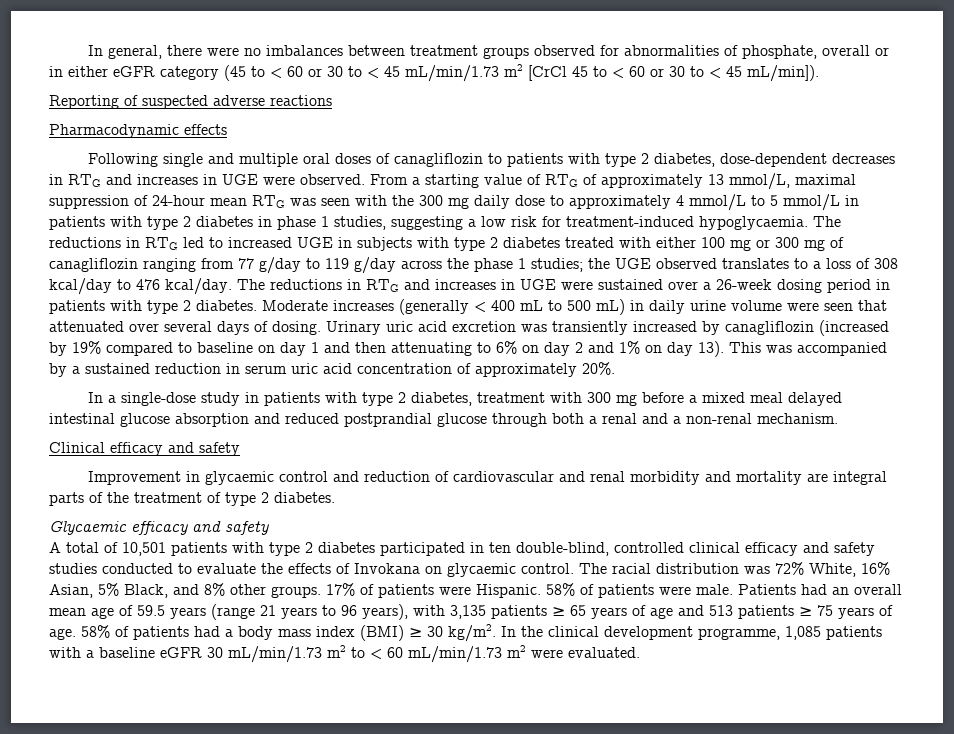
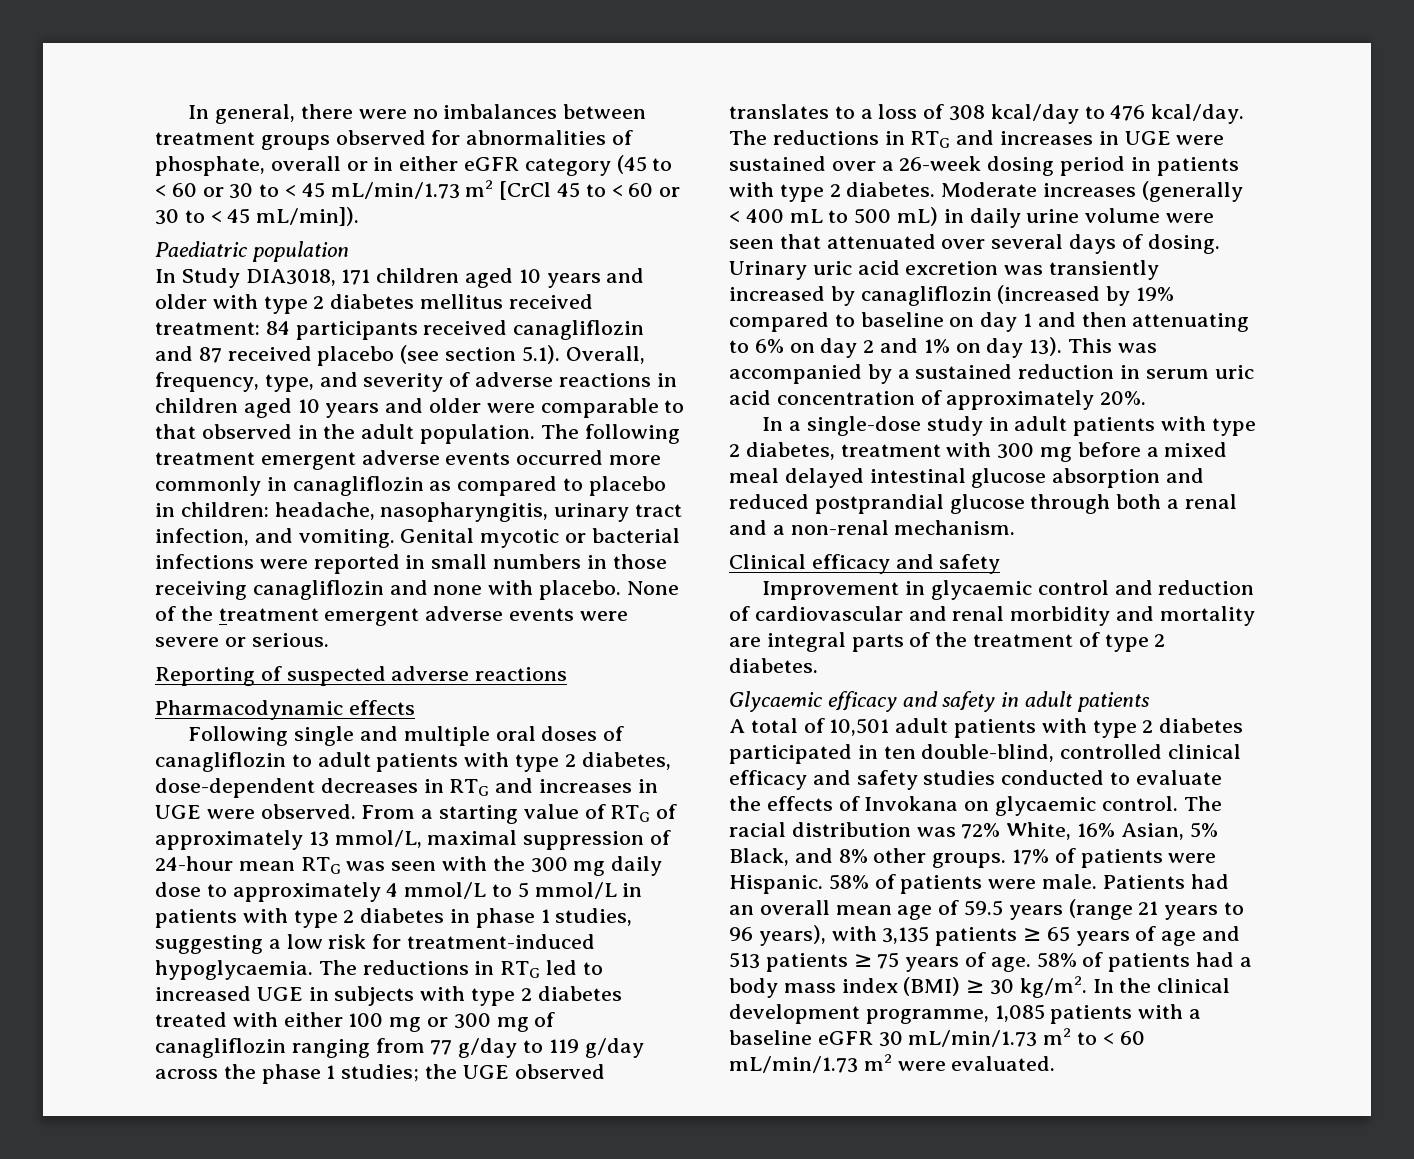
(819, 73) none -> [155,241,349,262] [155,268,645,288] [155,294,593,314] [155,320,645,340] [155,345,645,366] [155,372,677,392] [155,398,685,418] [155,424,680,444] [155,450,662,470] [155,476,666,496] [155,502,683,522] [155,528,680,548] [155,554,667,574] [155,580,679,600] [155,606,628,626] [155,633,329,647] // Paediatric population // In Study DIA3018, 171 children aged 10 years and older with type 2 diabetes mellitus received treatment: 84 participants received canagliflozin and 87 received placebo (see section 5.1). Overall, frequency, type, and severity of adverse reactions in children aged 10 years and older were comparable to that observed in the adult population. The following treatment emergent adverse events occurred more commonly in canagliflozin as compared to placebo in children: headache, nasopharyngitis, urinary tract infection, and vomiting. Genital mycotic or bacterial infections were reported in small numbers in those receiving canagliflozin and none with placebo. None of the treatment emergent adverse events were severe or serious.
(503, 158) none -> [317,752,371,767] adult
(260, 397) none -> [1014,416,1068,431] adult
(269, 528) none -> [1001,691,1150,712] in adult patients
(166, 549) none -> [895,718,949,733] adult

